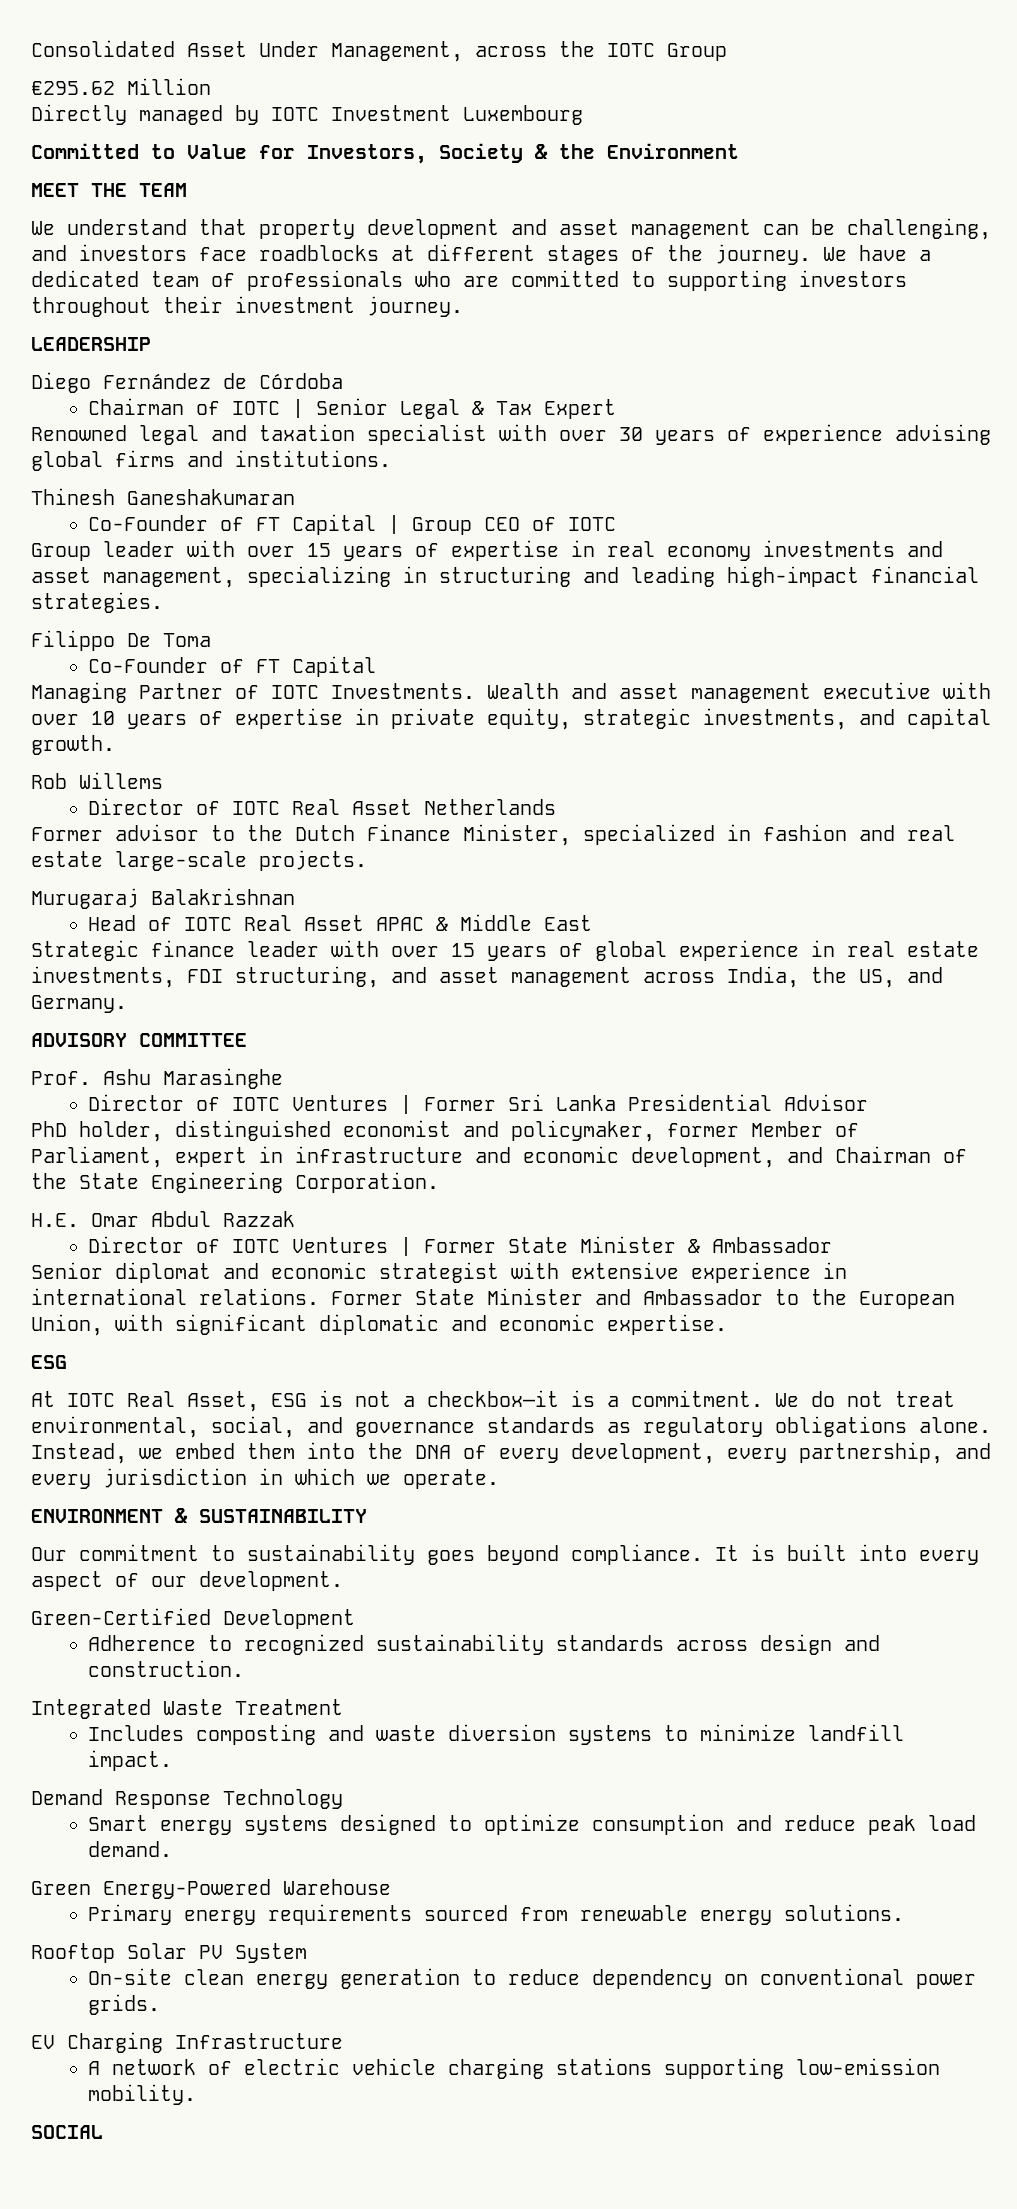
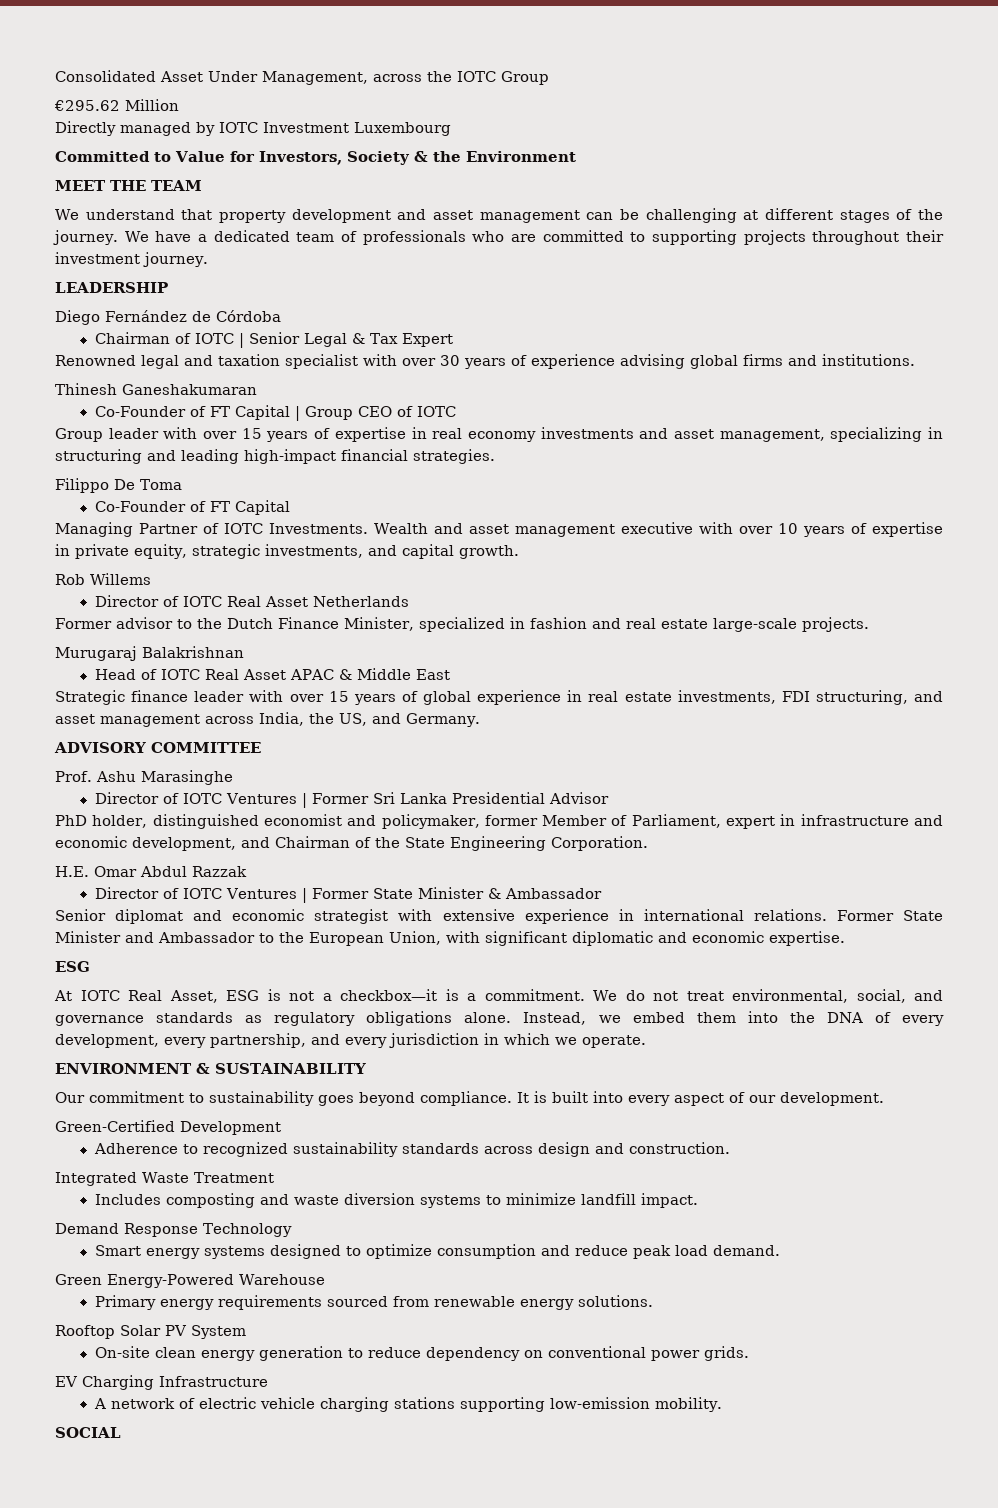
[847,218,991,240] [31,244,379,261] challenging, and investors face roadblocks -> [645,208,737,223] challenging
[799,270,907,287] investors -> [743,230,806,245] projects

